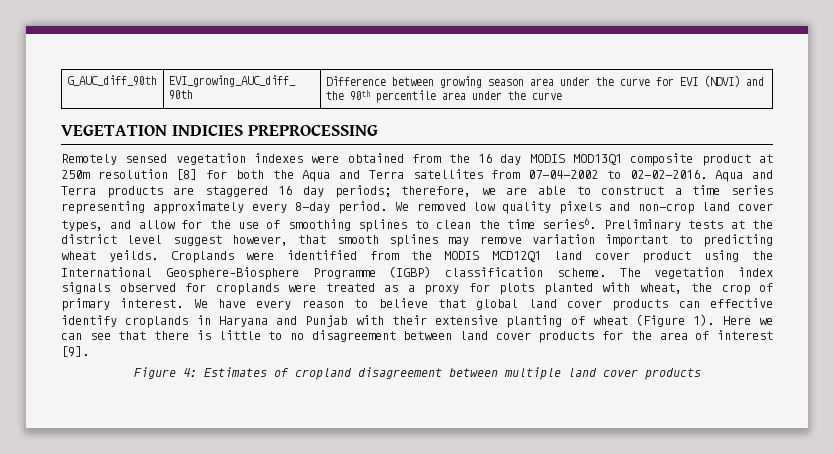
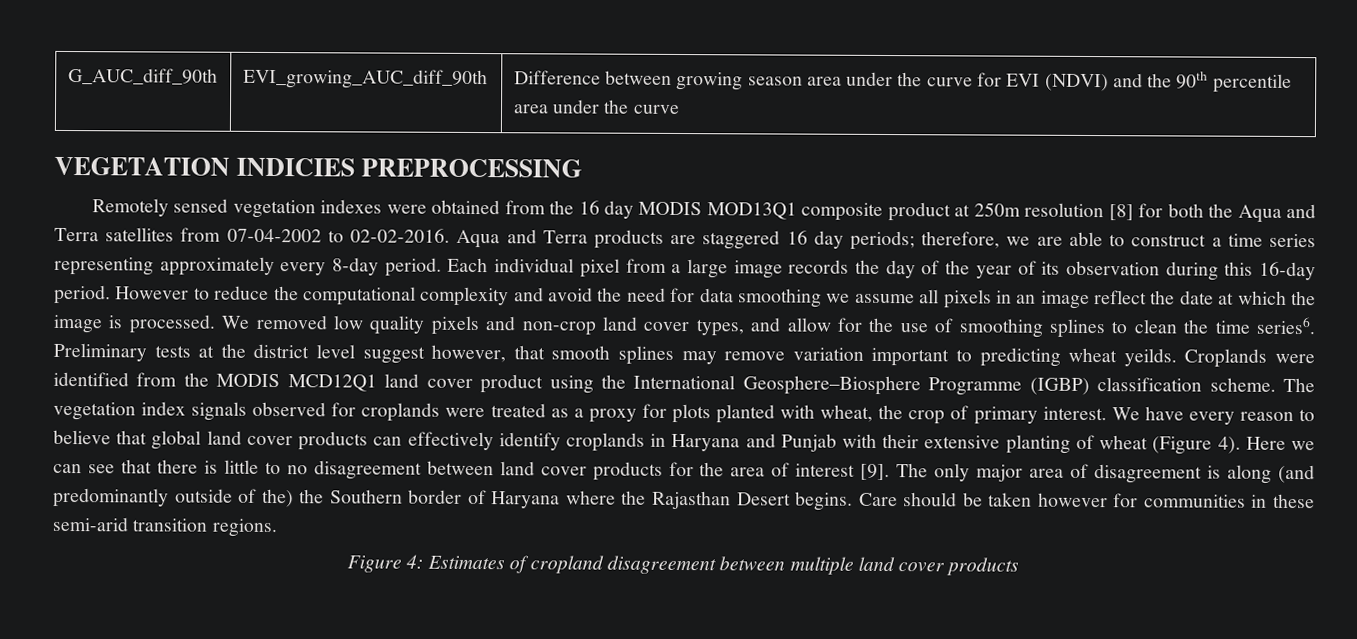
(387, 207) none -> [447,257,1316,281] [54,284,1316,310] [53,314,216,334] Each individual pixel from a large image records the day of the year of its observation during this 16-day period. However to reduce the computational complexity and avoid the need for data smoothing we assume all pixels in an image reflect the date at which the image is processed.
[710,298,773,308] effective -> [407,431,494,451] effectively
[693,314,715,326] 1). -> [1217,436,1241,454] 4).
(89, 351) none -> [896,463,1315,484] [53,487,1315,511] [52,516,278,538] The only major area of disagreement is along (and predominantly outside of the) the Southern border of Haryana where the Rajasthan Desert begins. Care should be taken however for communities in these semi-arid transition regions.

